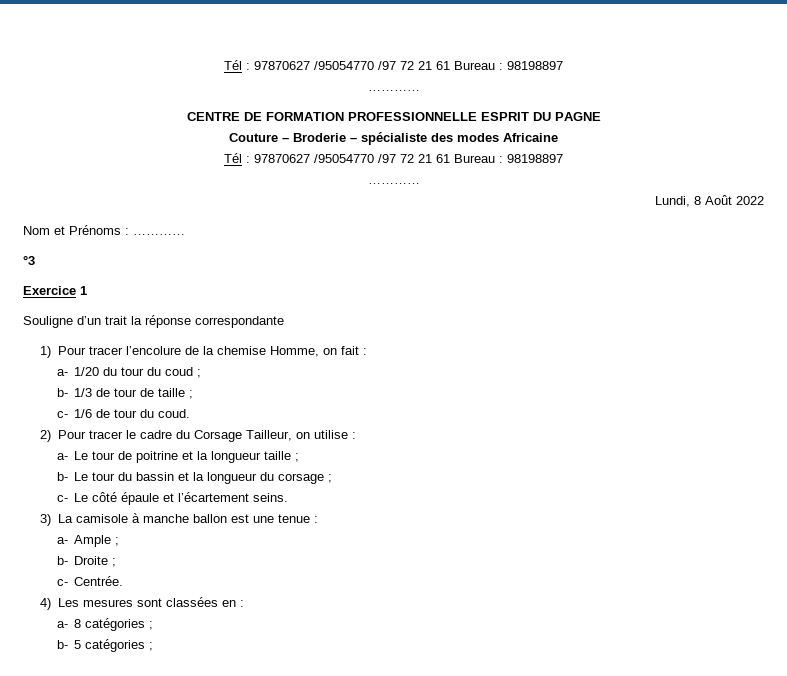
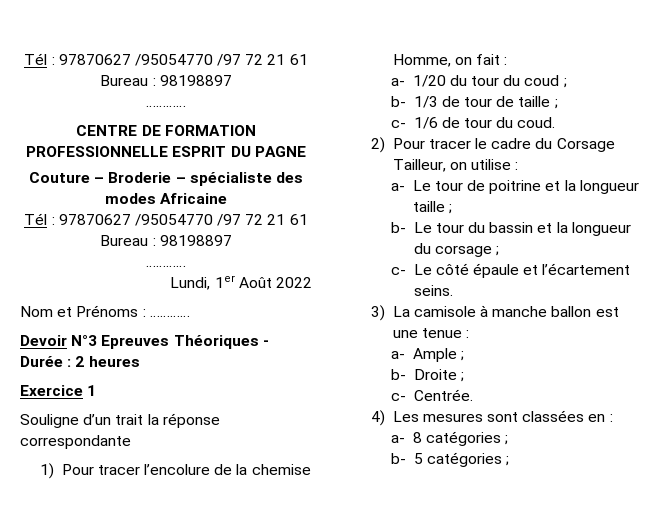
[694,196,701,205] 8 -> [214,275,235,288] 1er
[23,255,35,265] °3 -> [20,335,269,349] [20,356,140,367] Devoir N°3 Epreuves Théoriques - Durée : 2 heures

